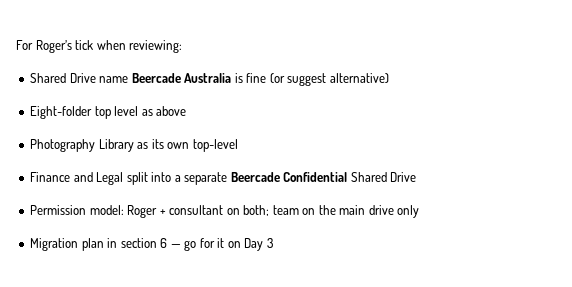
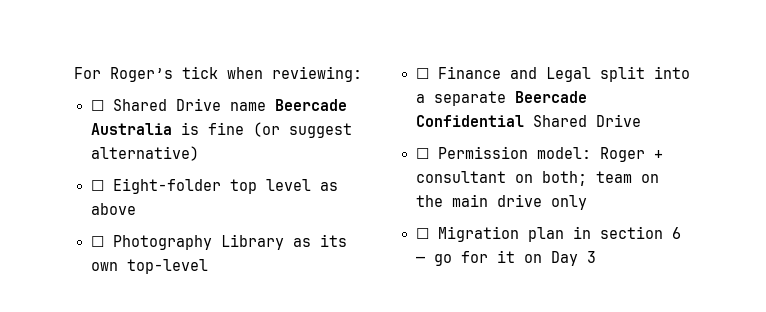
(183, 46) none -> [90,100,104,111] ☐
(389, 78) none -> [90,180,104,191] ☐
(187, 111) none -> [90,236,104,247] ☐
(238, 145) none -> [415,68,429,79] ☐
(417, 177) none -> [415,148,429,159] ☐
(420, 211) none -> [415,228,429,239] ☐

